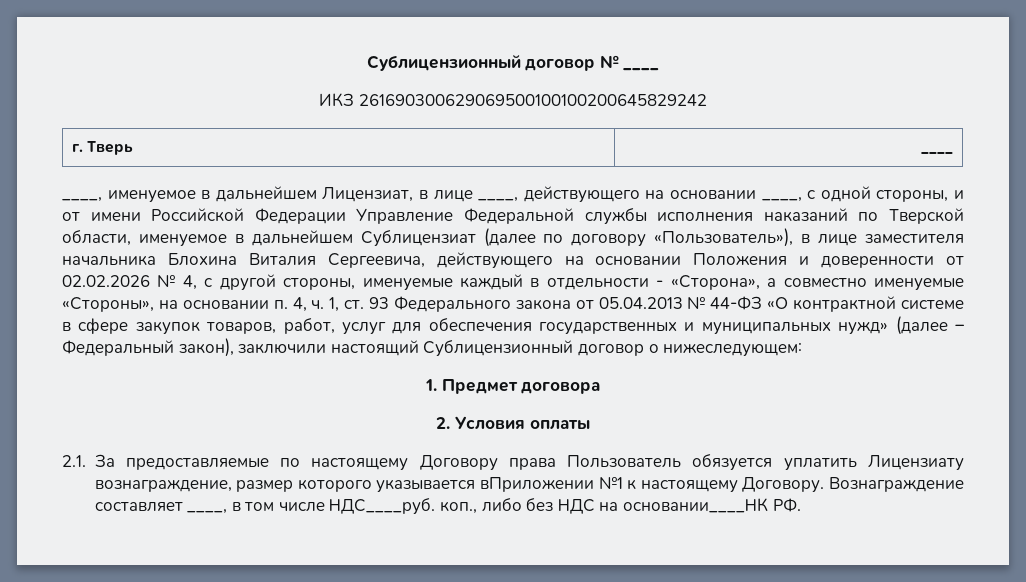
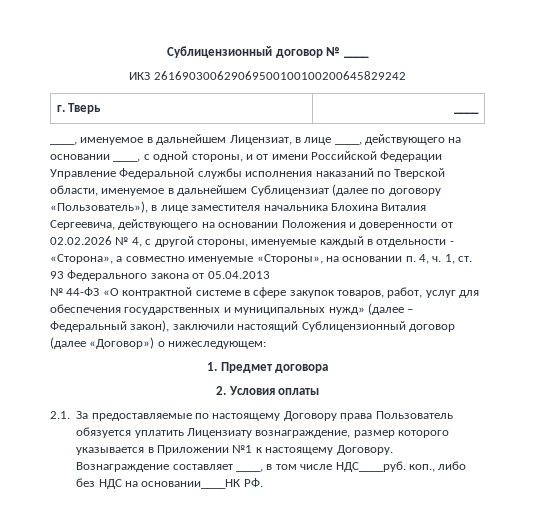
(683, 303) none -> (270, 275) //
(644, 350) none -> [50,337,155,349] (далее «Договор»)
[479,477,594,492] вПриложении -> [147,445,229,455] в Приложении

